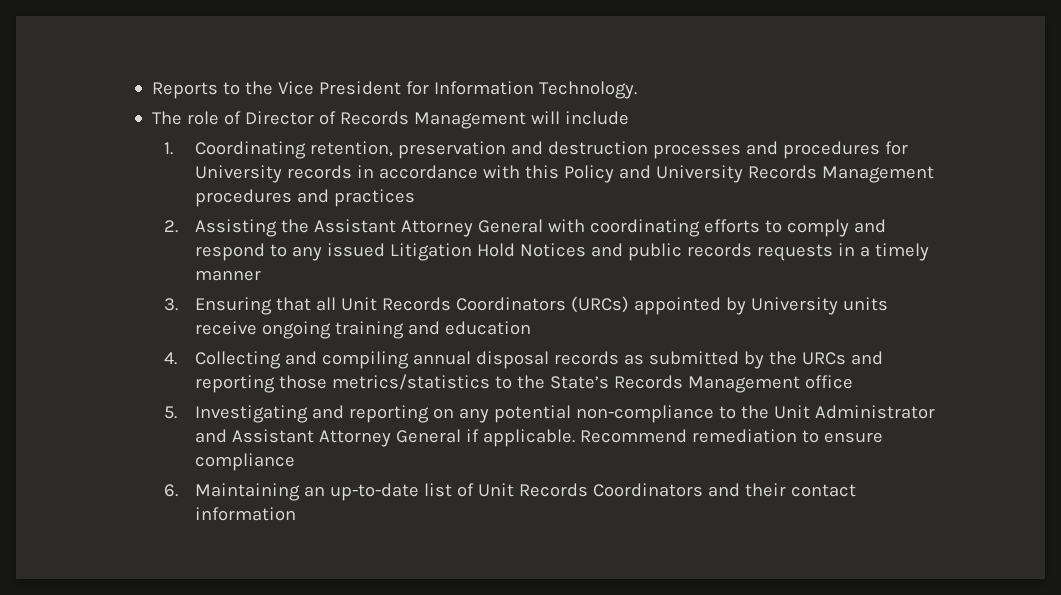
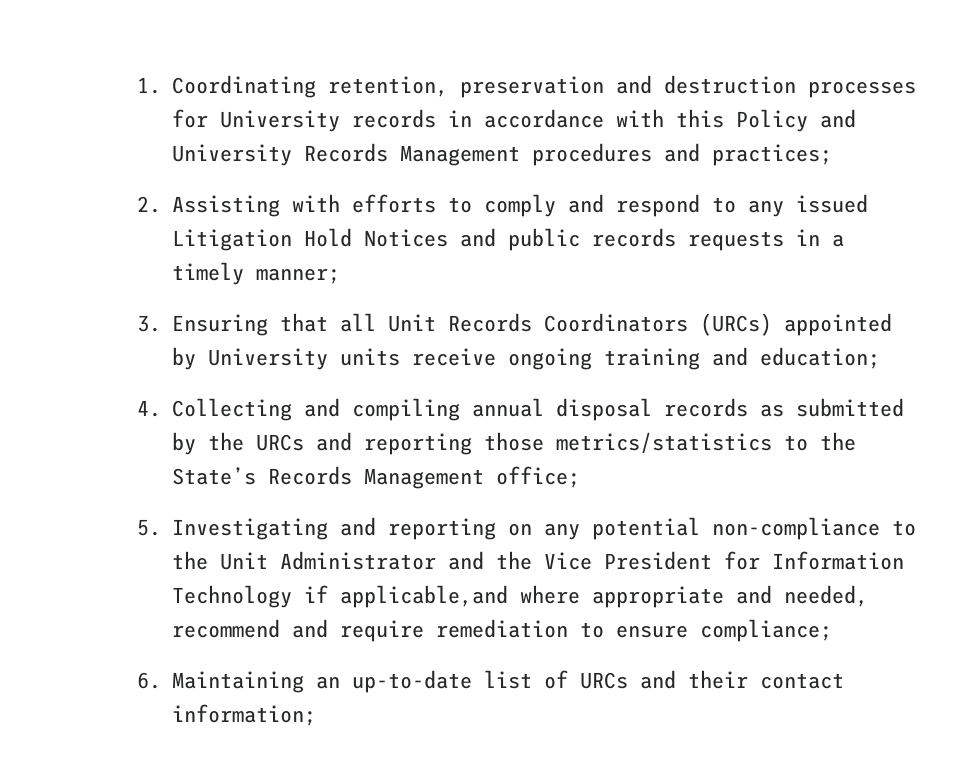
[152,81,638,99] [152,111,630,129] Reports to the Vice President for Information Technology. // The role of Director of Records Management will include // -> (137, 85) none
[746,141,881,159] and procedures -> (916, 89) none
[334,189,416,207] practices -> [711,144,832,166] practices;
[281,219,701,237] the Assistant Attorney General with coordinating -> [291,194,340,212] with
[195,270,262,281] manner -> [255,268,340,284] manner;
[445,321,532,335] education -> [759,347,880,369] education;
[805,375,854,389] office -> [495,466,580,488] office;
[232,429,688,447] Assistant Attorney General if applicable. Recommend -> [495,551,904,570] [171,585,868,608] [171,619,424,642] the Vice President for Information Technology if applicable,and where appropriate and needed, recommend and require
[195,453,296,471] compliance -> [699,619,832,642] compliance;
[478,483,704,497] Unit Records Coordinators -> [579,672,628,689] URCs
[195,507,297,521] information -> [171,704,316,726] information;

